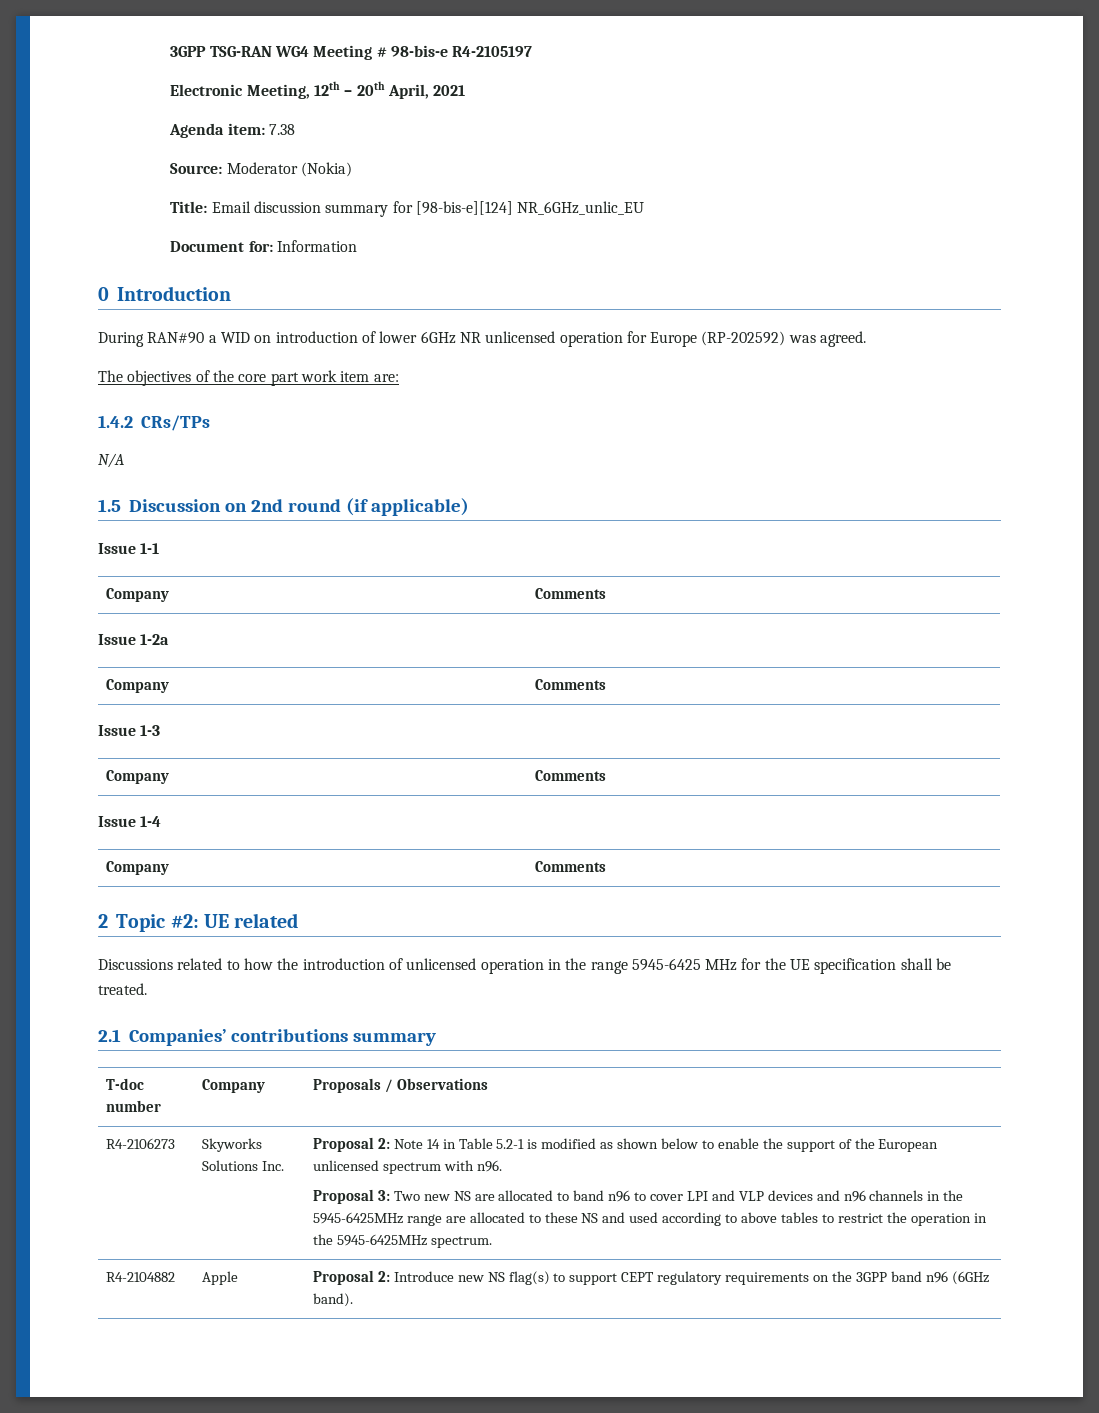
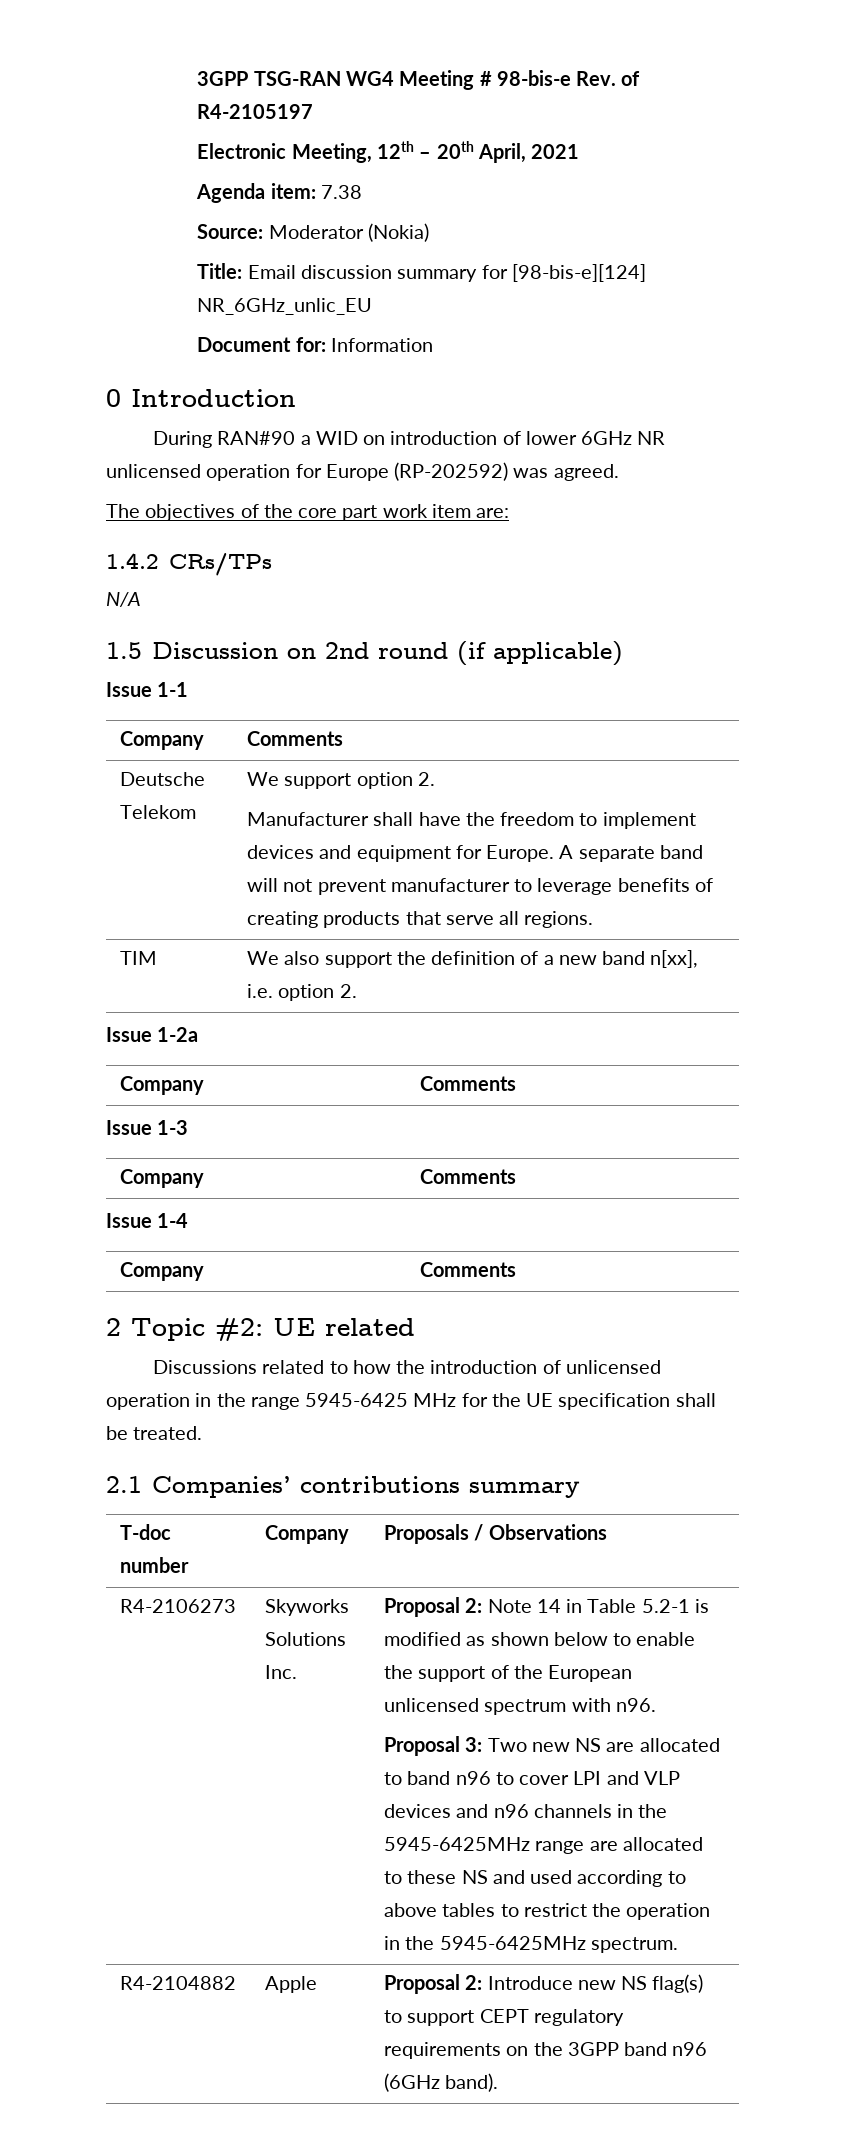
(449, 51) none -> [576,71,641,86] Rev. of
(606, 593) none -> [120,772,206,786] [120,805,197,819] [247,772,435,789] [247,812,696,829] [247,845,703,862] [247,878,713,895] [247,911,594,928] [120,951,158,965] [247,950,699,968] [247,984,357,1001] // Deutsche Telekom | We support option 2. // Manufacturer shall have the freedom to implement devices and equipment for Europe. A separate band will not prevent manufacturer to leverage benefits of creating products that serve all regions. // TIM | We also support the definition of a new band n[xx], i.e. option 2.

